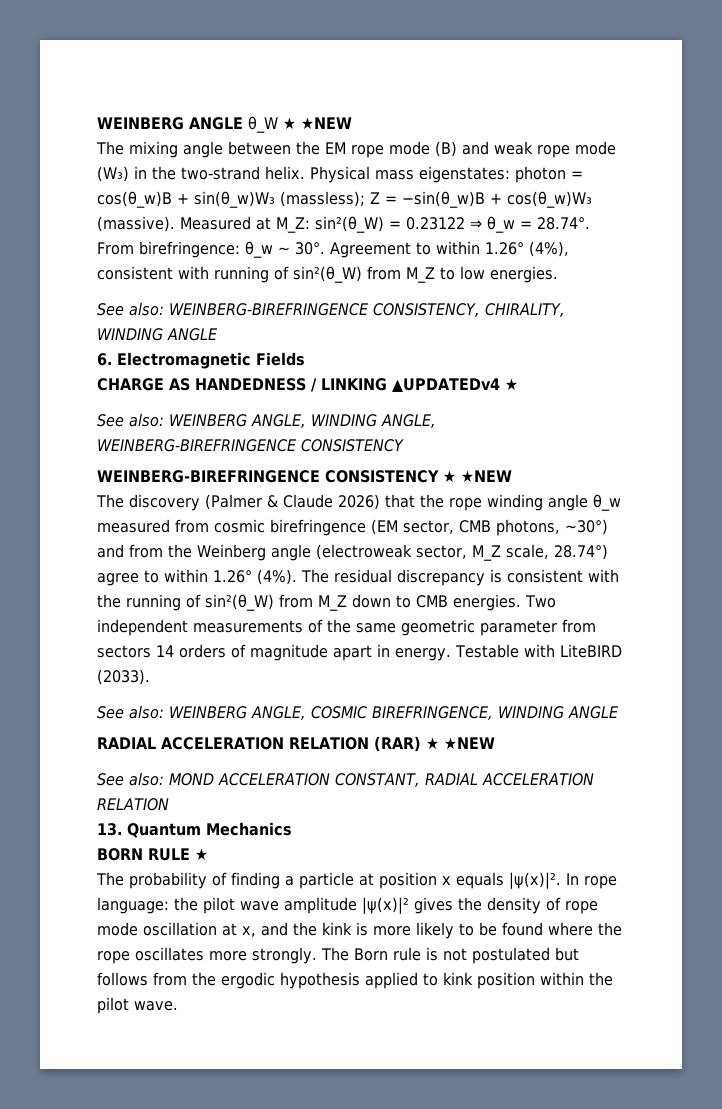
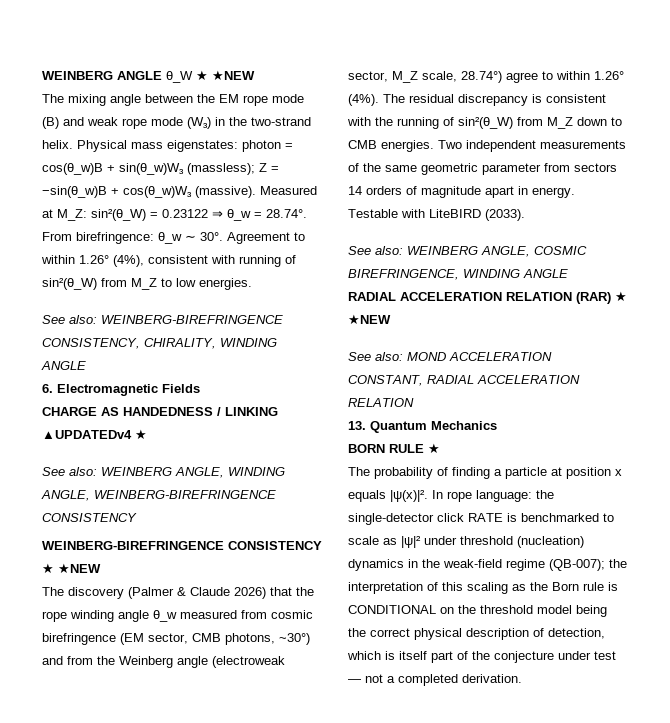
[203,897,598,914] [97,922,622,939] [97,947,579,964] [97,972,613,989] [97,997,178,1014] pilot wave amplitude |ψ(x)|² gives the density of rope mode oscillation at x, and the kink is more likely to be found where the rope oscillates more strongly. The Born rule is not postulated but follows from the ergodic hypothesis applied to kink position within the pilot wave. -> [348,513,614,525] [348,536,584,548] [348,559,627,571] [348,582,618,594] [348,605,607,617] [348,628,605,640] [347,651,616,663] [348,674,522,686] single-detector click RATE is benchmarked to scale as |ψ|² under threshold (nucleation) dynamics in the weak-field regime (QB-007); the interpretation of this scaling as the Born rule is CONDITIONAL on the threshold model being the correct physical description of detection, which is itself part of the conjecture under test — not a completed derivation.

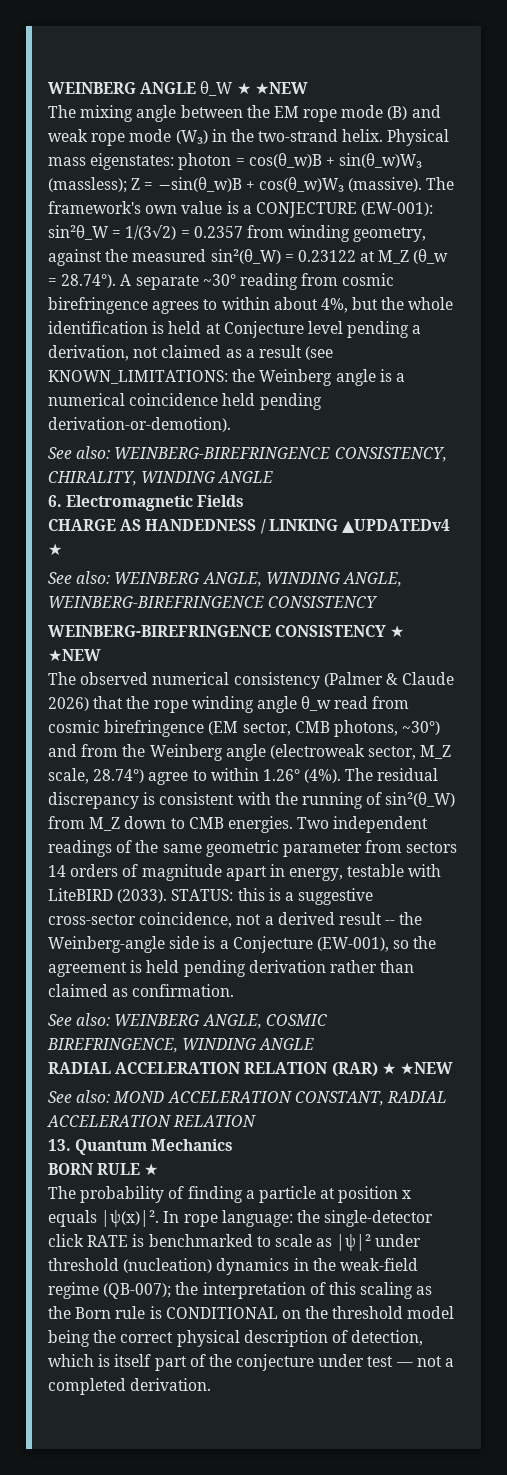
[260,186,317,195] [42,209,307,221] [42,232,305,244] [41,255,296,267] [42,278,252,290] Measured at M_Z: sin²(θ_W) = 0.23122 ⇒ θ_w = 28.74°. From birefringence: θ_w ∼ 30°. Agreement to within 1.26° (4%), consistent with running of sin²(θ_W) from M_Z to low energies. -> [426,177,455,190] [48,201,434,218] [48,225,427,242] [48,249,449,266] [48,273,395,290] [48,297,454,314] [48,321,422,338] [48,345,334,361] [48,369,405,386] [48,393,322,410] [48,417,231,432] The framework's own value is a CONJECTURE (EW-001): sin²θ_W = 1/(3√2) = 0.2357 from winding geometry, against the measured sin²(θ_W) = 0.23122 at M_Z (θ_w = 28.74°). A separate ~30° reading from cosmic birefringence agrees to within about 4%, but the whole identification is held at Conjecture level pending a derivation, not claimed as a result (see KNOWN_LIMITATIONS: the Weinberg angle is a numerical coincidence held pending derivation-or-demotion).
[68,587,124,599] discovery -> [80,672,320,689] observed numerical consistency
[180,610,237,619] measured -> [334,696,369,709] read
[540,140,626,149] measurements -> [48,840,112,857] readings
[532,187,575,198] [348,209,398,218] energy. Testable -> [289,864,405,881] energy, testable
(525, 215) none -> [171,888,374,905] [48,912,423,928] [48,936,437,953] [48,960,415,977] [48,984,235,997] STATUS: this is a suggestive cross-sector coincidence, not a derived result -- the Weinberg-angle side is a Conjecture (EW-001), so the agreement is held pending derivation rather than claimed as confirmation.

